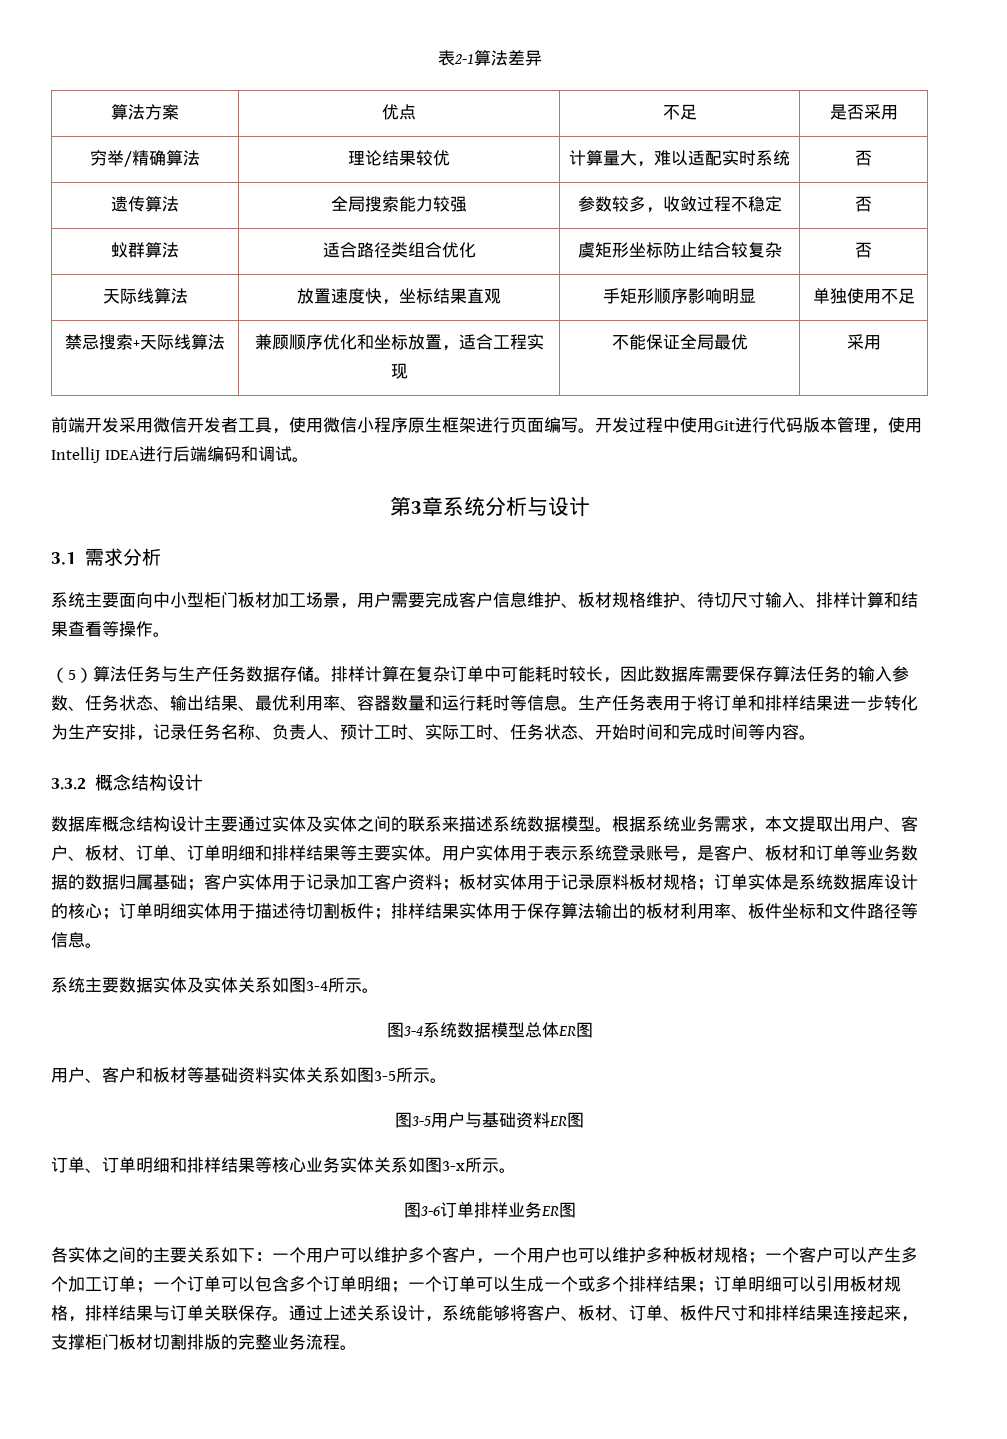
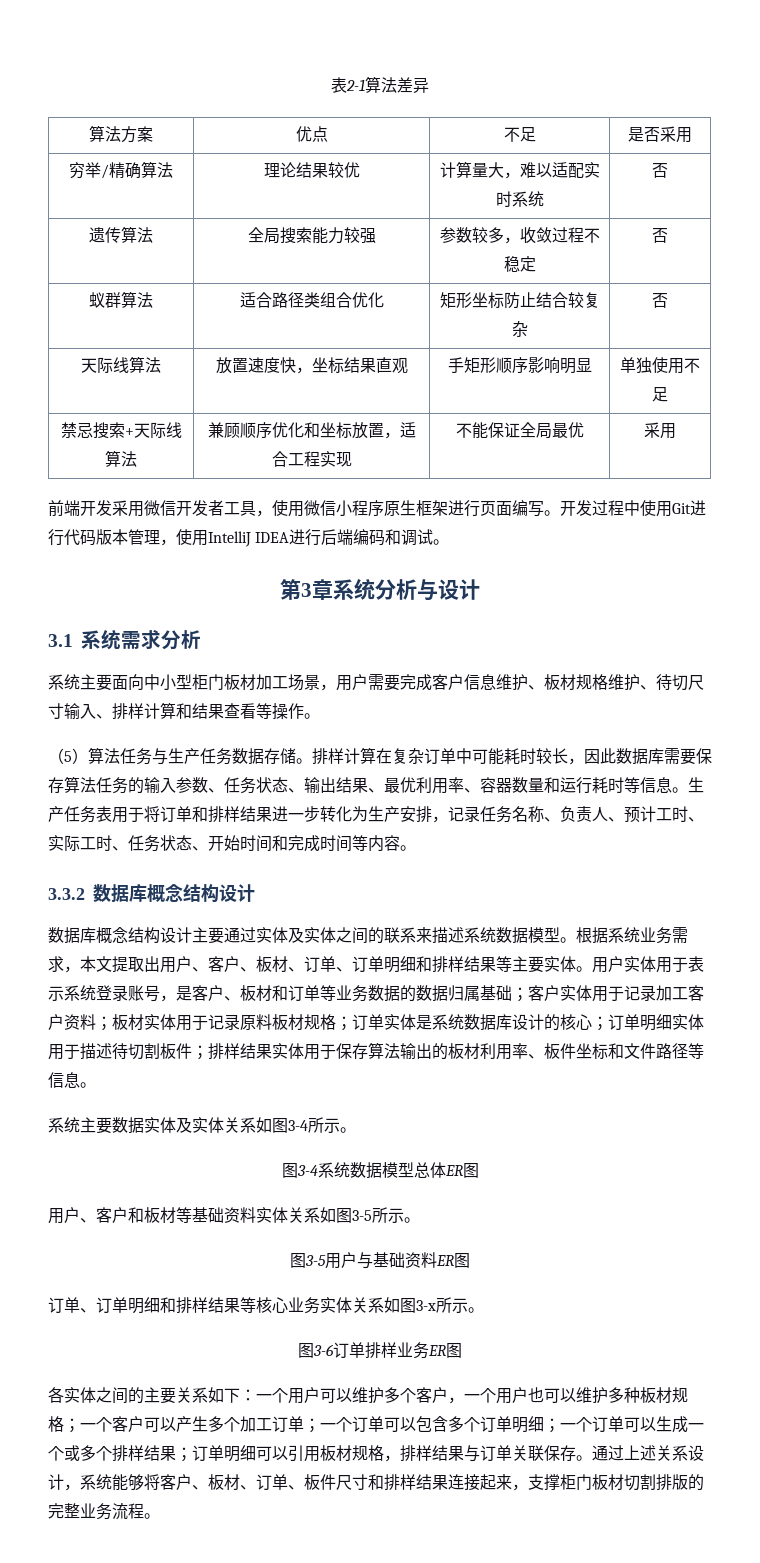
[577,242,595,258] 虞 -> (384, 300) none
(76, 558) none -> [81,629,121,650] 系统
(86, 784) none -> [93,884,147,902] 数据库

